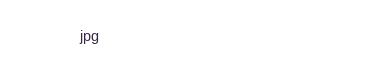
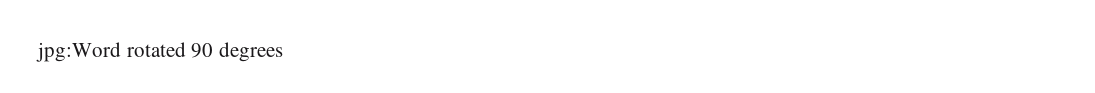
[79,30,99,44] jpg -> [36,42,284,62] jpg:Word rotated 90 degrees

